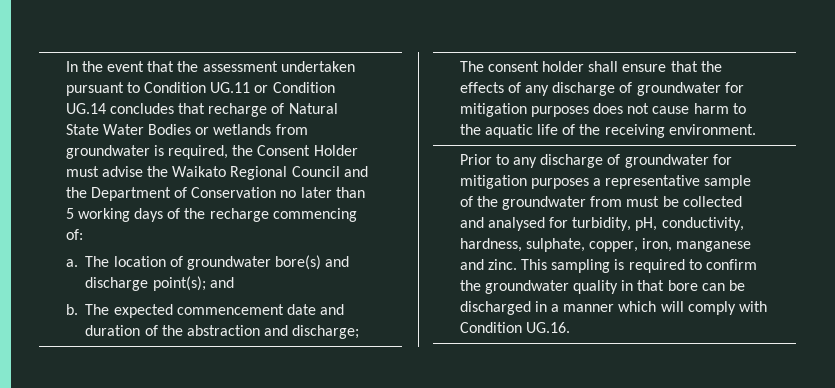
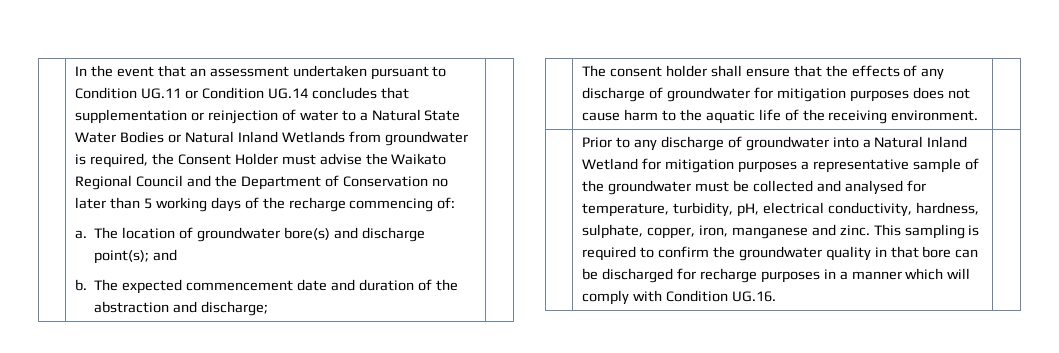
[177,61,199,72] the -> [189,68,206,77] an
[208,103,285,117] recharge of -> [75,109,368,124] supplementation or reinjection of water to a
[213,124,272,135] wetlands -> [184,131,345,143] Natural Inland Wetlands
(709, 161) none -> [832,136,968,148] [582,158,639,170] into a Natural Inland Wetland
[590,196,623,207] from -> (692, 187) none
(568, 222) none -> [582,203,670,217] temperature,
(658, 224) none -> [762,202,824,214] electrical
(531, 308) none -> [676,268,820,283] for recharge purposes

